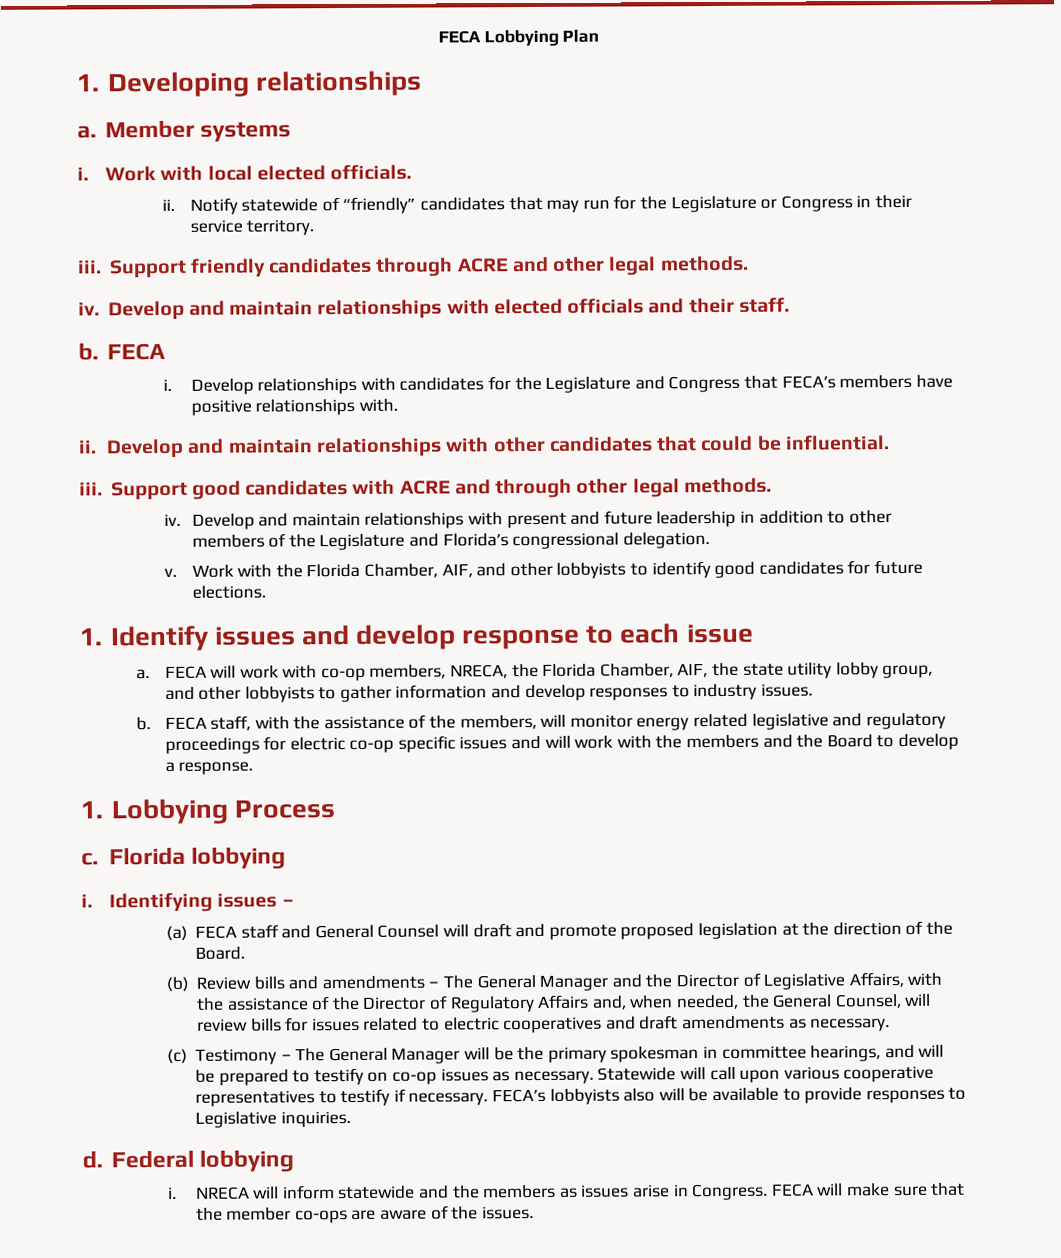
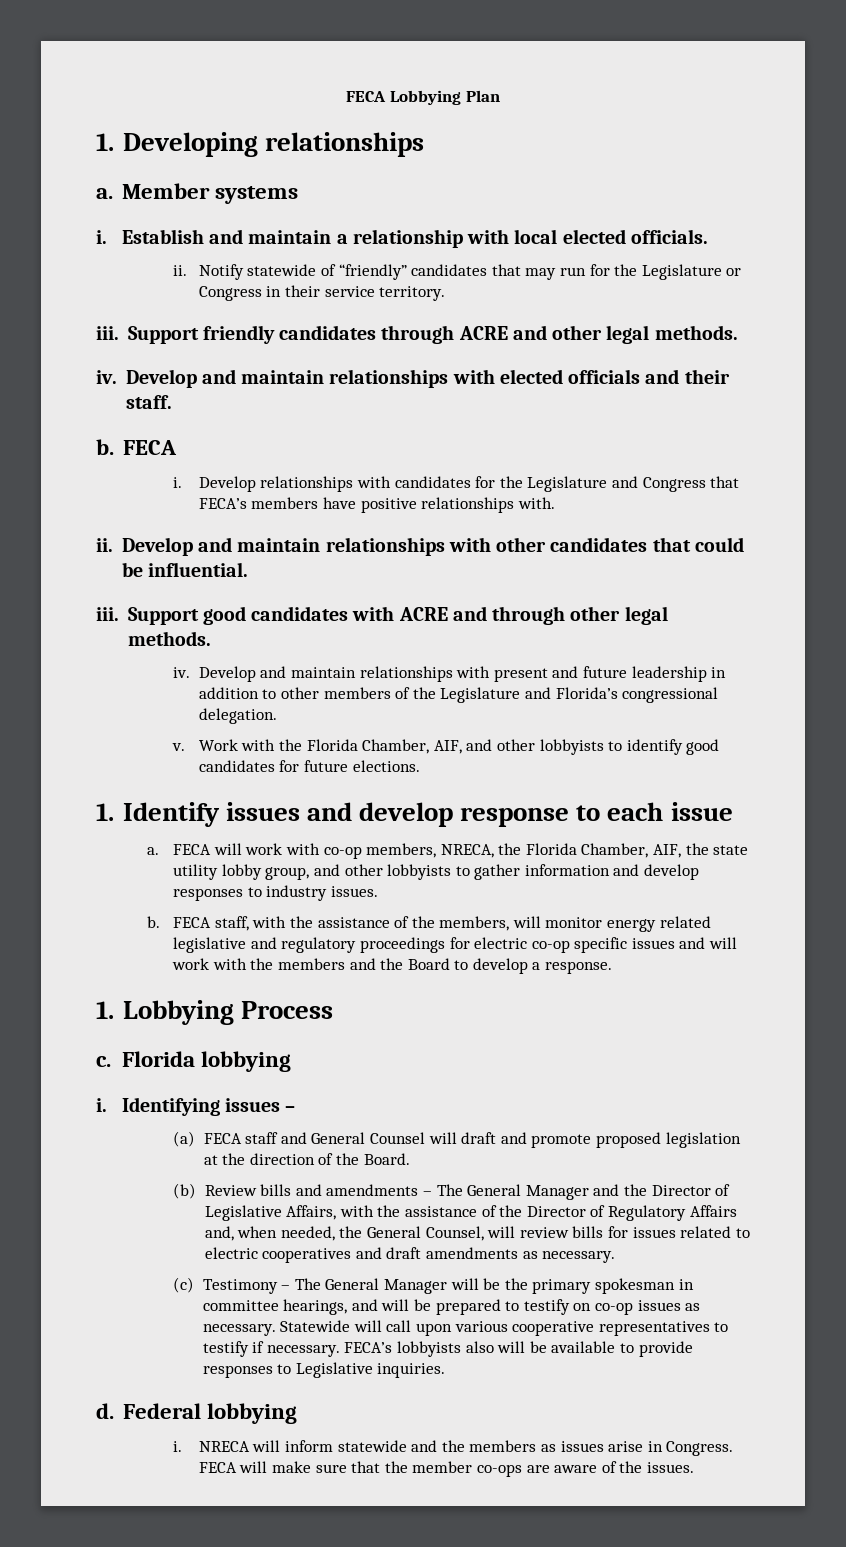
[105,166,157,182] Work -> [121,229,463,248] Establish and maintain a relationship

